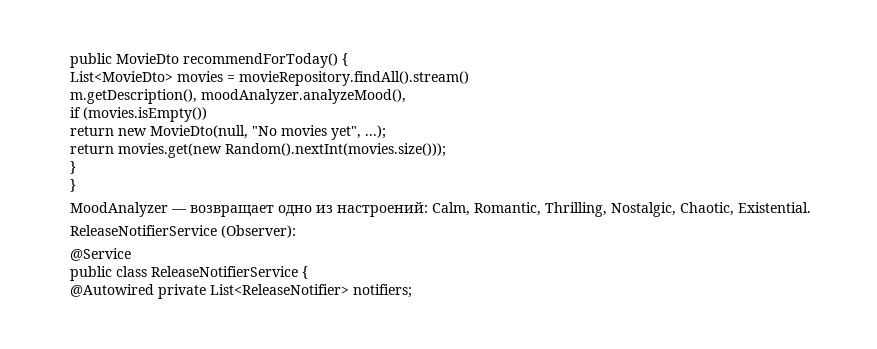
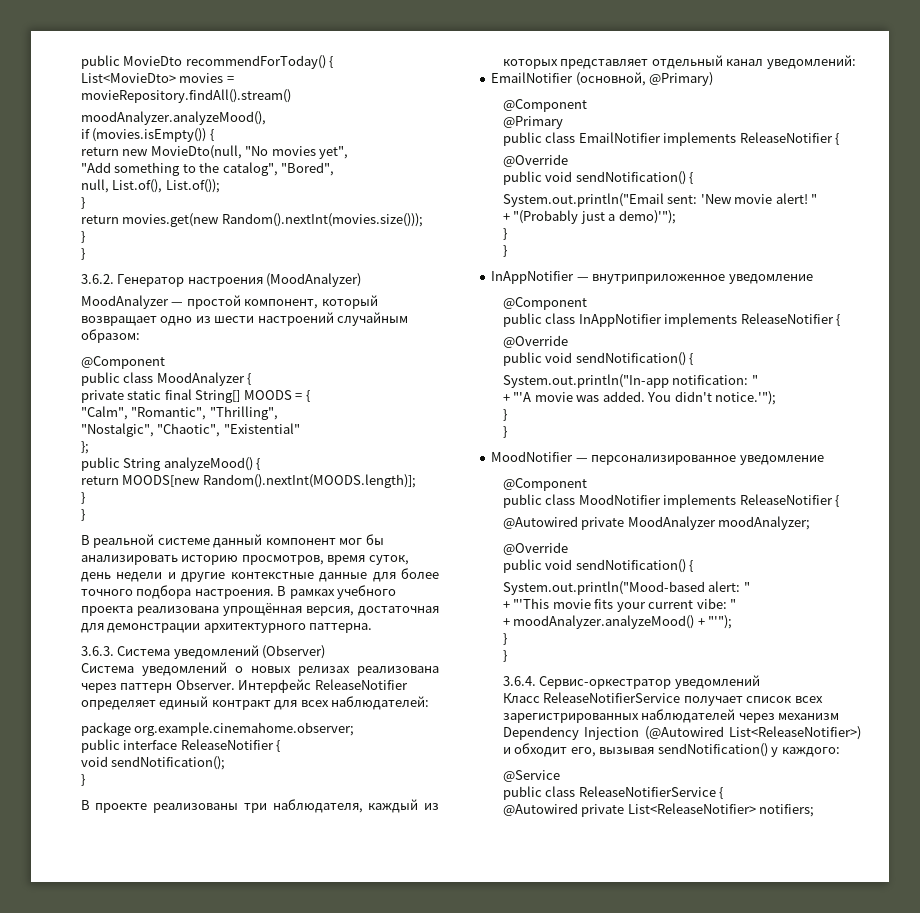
[69,89,197,104] m.getDescription(), -> (291, 96) none
(207, 114) none -> [209,129,214,141] {
[364,125,386,139] ...); -> [80,162,335,176] [80,179,220,193] [80,197,85,209] // "Add something to the catalog", "Bored", // null, List.of(), List.of()); // }
[69,202,811,217] [69,225,296,238] MoodAnalyzer — возвращает одно из настроений: Calm, Romantic, Thrilling, Nostalgic, Chaotic, Existential. // ReleaseNotifierService (Observer): -> [80,273,362,287] [80,295,378,309] [80,312,409,326] [80,329,140,343] [80,356,165,369] [80,372,252,386] [80,389,310,403] [80,406,278,420] [80,423,300,437] [80,441,89,454] [80,457,261,471] [80,474,416,488] [80,492,85,504] [80,509,85,521] [80,534,384,548] [80,555,409,565] [80,568,439,582] [80,585,397,599] [80,603,439,616] [80,623,373,633] [80,645,326,659] [80,662,439,676] [80,679,408,693] [80,696,430,710] [80,722,355,736] [80,739,281,753] [80,756,226,770] [80,774,85,786] [80,799,439,813] [502,55,856,69] [491,72,714,86] [502,99,587,112] [502,116,563,129] [502,132,840,146] [502,154,568,167] [502,171,694,185] [502,193,818,207] [502,210,676,224] [502,228,507,240] [502,245,507,257] [491,271,813,284] [502,297,587,310] [502,313,841,327] [502,335,568,348] [502,352,694,366] [502,374,758,388] [502,391,777,405] [502,409,507,421] [502,426,507,438] [491,451,824,465] [502,478,587,491] [502,494,840,508] [502,516,811,530] [502,542,568,555] [502,559,694,573] [502,581,750,595] [502,598,737,612] [502,615,733,629] [502,633,507,645] [502,650,507,662] [502,675,760,689] [502,692,823,706] [502,709,840,723] [502,726,861,740] [502,743,840,757] 3.6.2. Генератор настроения (MoodAnalyzer) // MoodAnalyzer — простой компонент, который возвращает одно из шести настроений случайным образом: // @Component // public class MoodAnalyzer { // private static final String[] MOODS = { // "Calm", "Romantic", "Thrilling", // "Nostalgic", "Chaotic", "Existential" // }; // public String analyzeMood() { // return MOODS[new Random().nextInt(MOODS.length)]; // } // } // В реальной системе данный компонент мог бы анализировать историю просмотров, время суток, день недели и другие контекстные данные для более точного подбора настроения. В рамках учебного проекта реализована упрощённая версия, достаточная для демонстрации архитектурного паттерна. // 3.6.3. Система уведомлений (Observer) // Система уведомлений о новых релизах реализована через паттерн Observer. Интерфейс ReleaseNotifier определяет единый контракт для всех наблюдателей: // package org.example.cinemahome.observer; // public interface ReleaseNotifier { // void sendNotification(); // } // В проекте реализованы три наблюдателя, каждый из которых представляет отдельный канал уведомлений: // EmailNotifier (основной, @Primary) // @Component // @Primary // public class EmailNotifier implements ReleaseNotifier { // @Override // public void sendNotification() { // System.out.println("Email sent: 'New movie alert! " // + "(Probably just a demo)'"); // } // } // InAppNotifier — внутриприложенное уведомление // @Component // public class InAppNotifier implements ReleaseNotifier { // @Override // public void sendNotification() { // System.out.println("In-app notification: " // + "'A movie was added. You didn't notice.'"); // } // } // MoodNotifier — персонализированное уведомление // @Component // public class MoodNotifier implements ReleaseNotifier { // @Autowired private MoodAnalyzer moodAnalyzer; // @Override // public void sendNotification() { // System.out.println("Mood-based alert: " // + "'This movie fits your current vibe: " // + moodAnalyzer.analyzeMood() + "'"); // } // } // 3.6.4. Сервис-оркестратор уведомлений // Класс ReleaseNotifierService получает список всех зарегистрированных наблюдателей через механизм Dependency Injection (@Autowired List<ReleaseNotifier>) и обходит его, вызывая sendNotification() у каждого:

